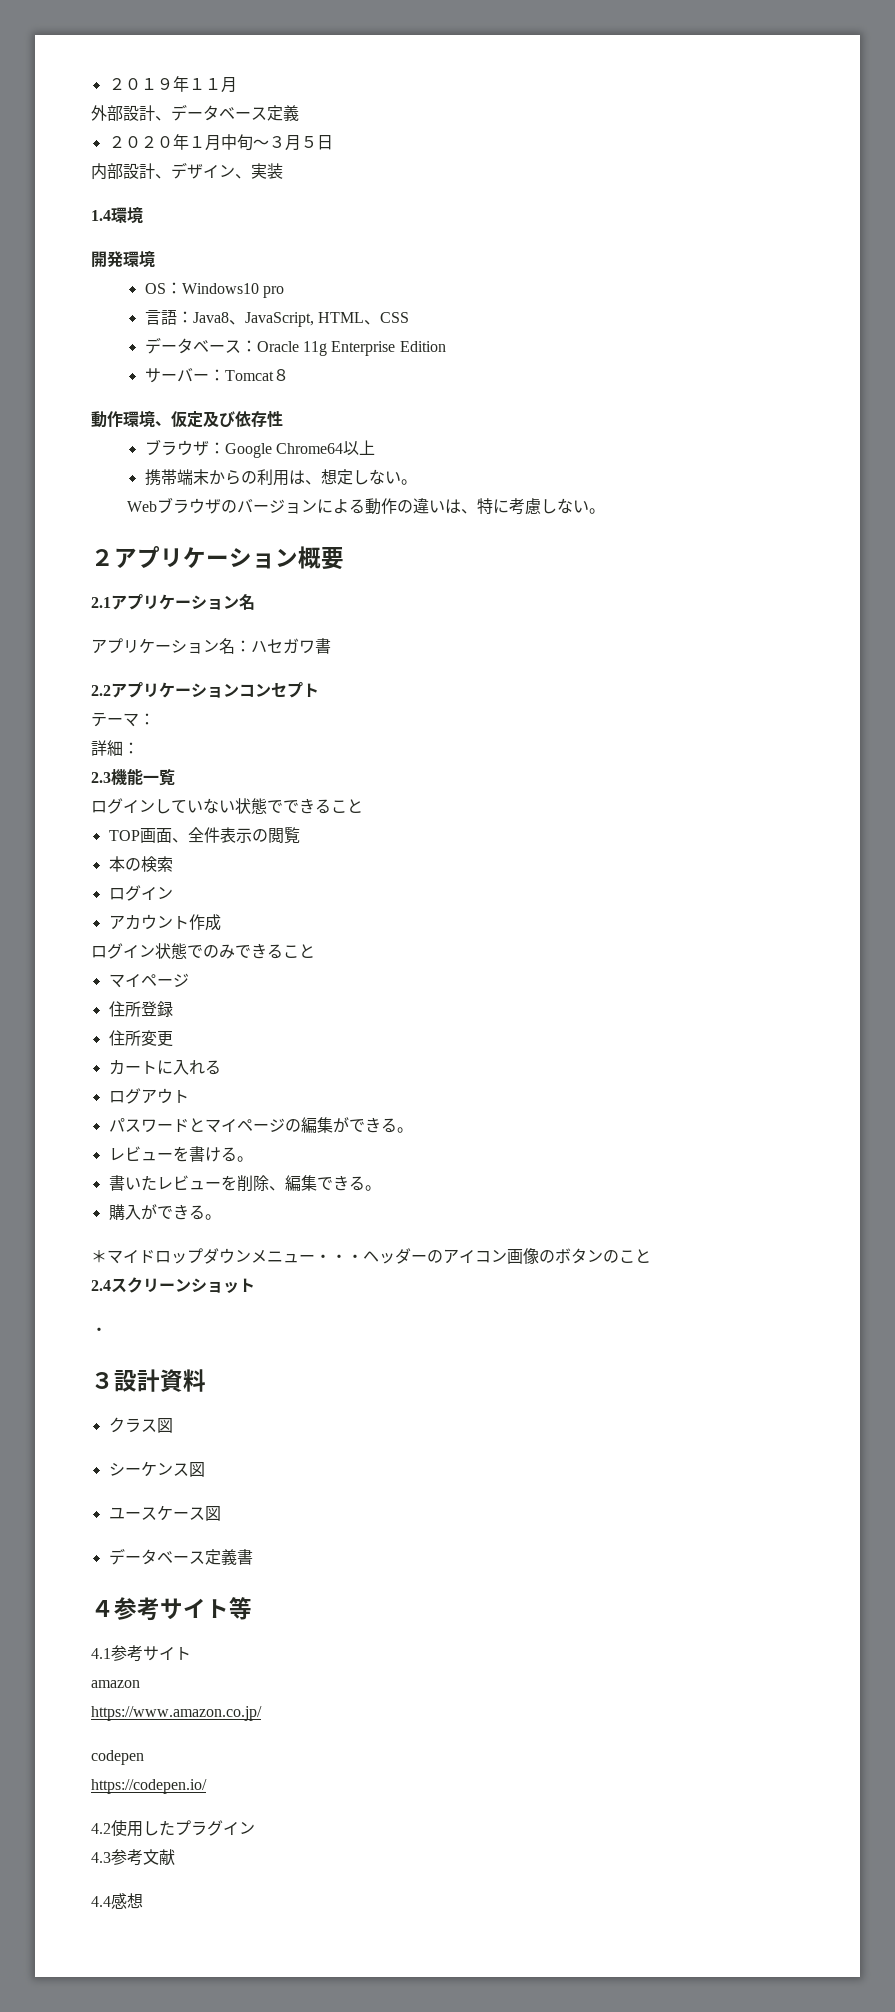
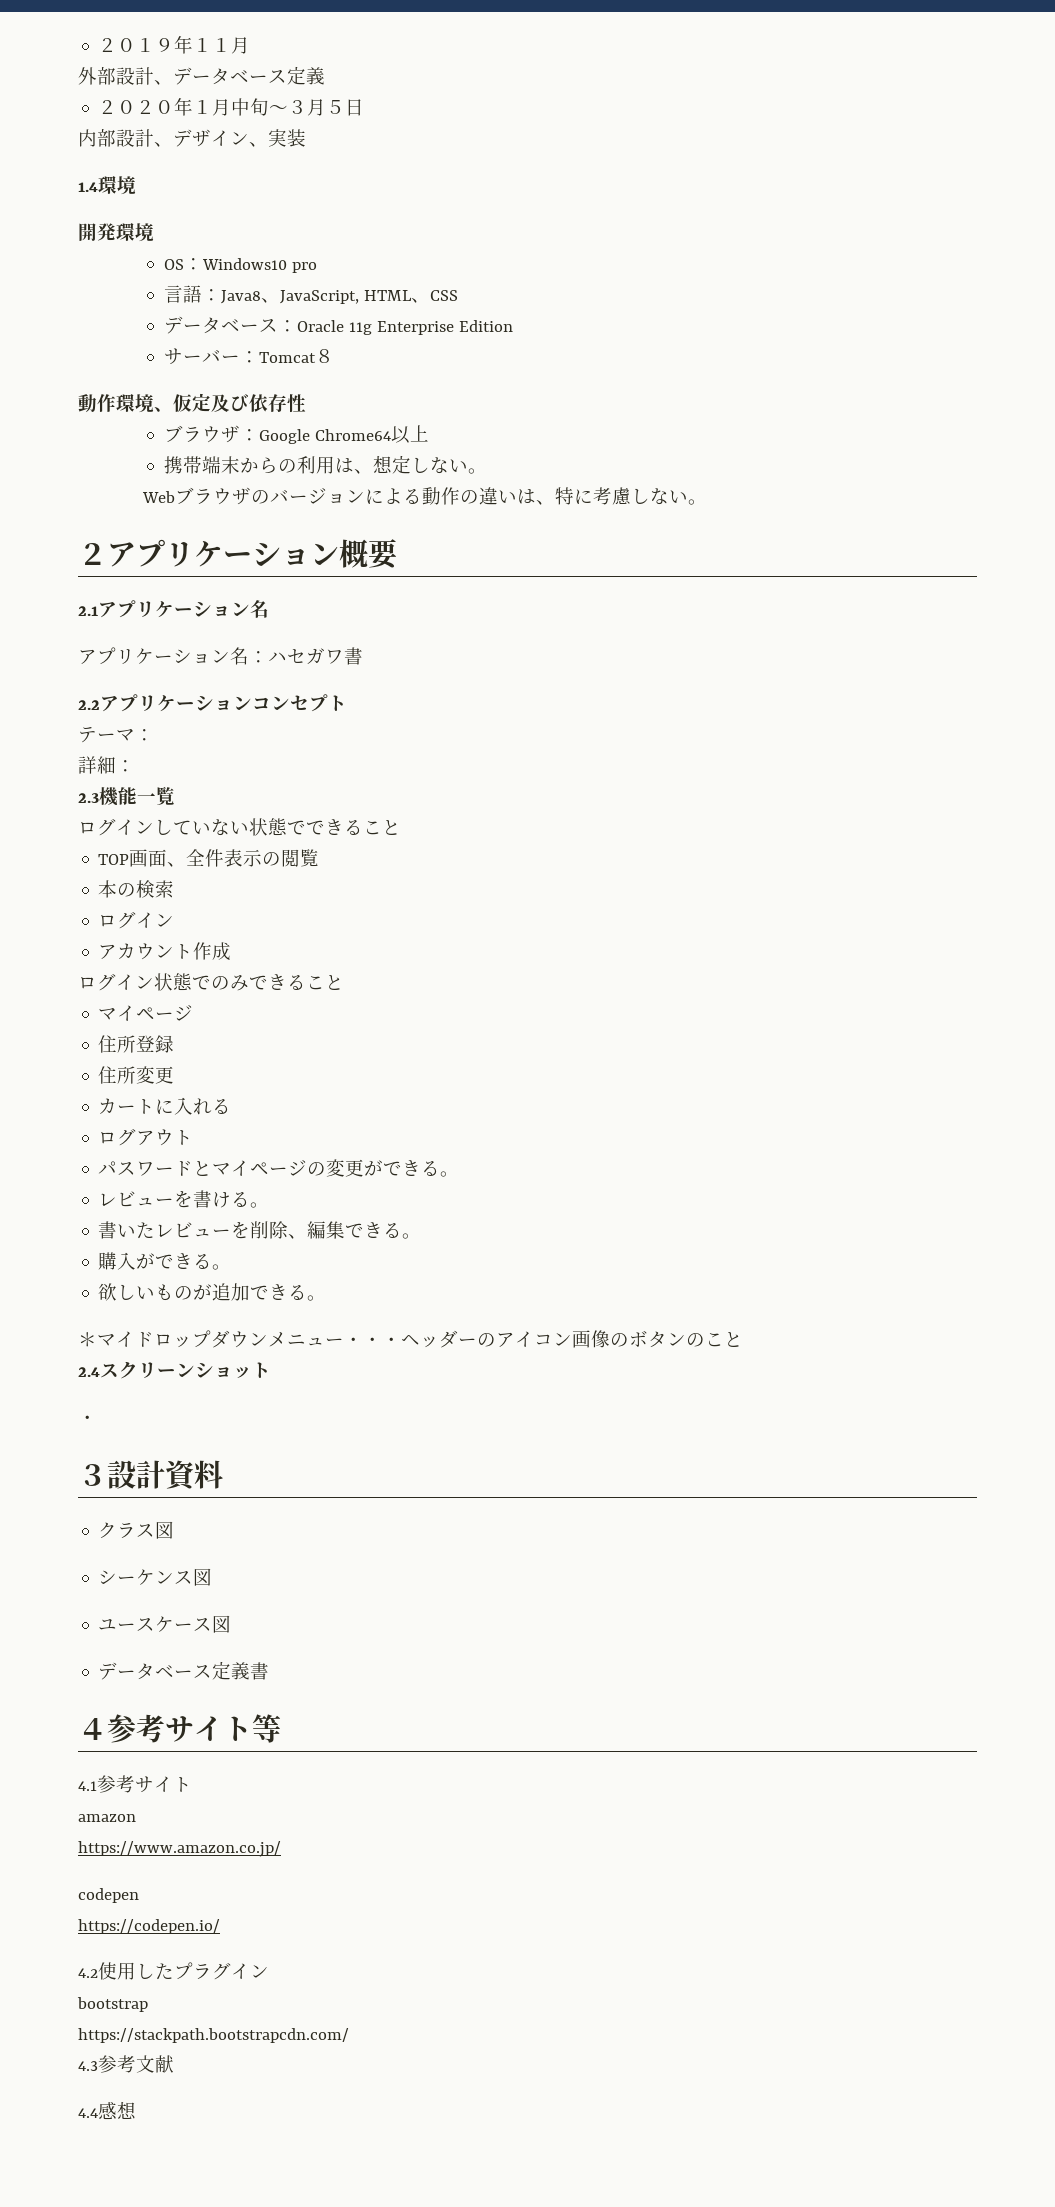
[300,1117,333,1133] 編集 -> [326,1159,365,1177] 変更
(221, 1217) none -> [98,1283,327,1301] // 欲しいものが追加できる。
(255, 1828) none -> [77,1997,148,2012] [78,2028,349,2043] // bootstrap // https://stackpath.bootstrapcdn.com/

